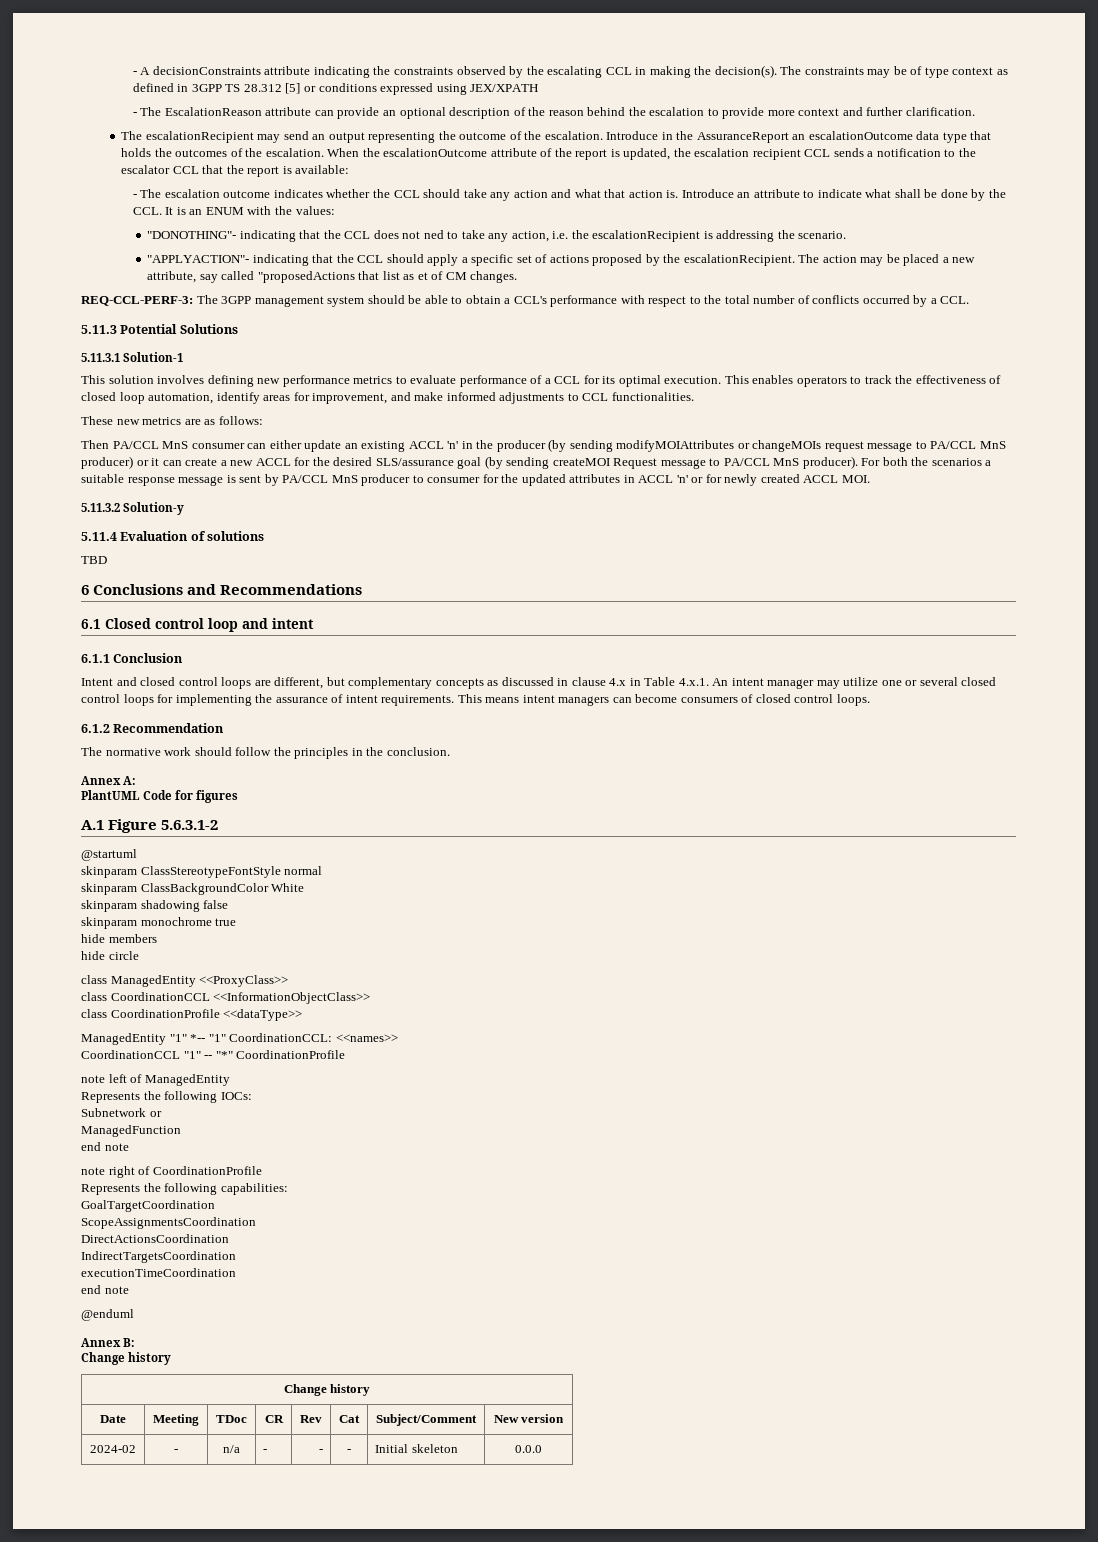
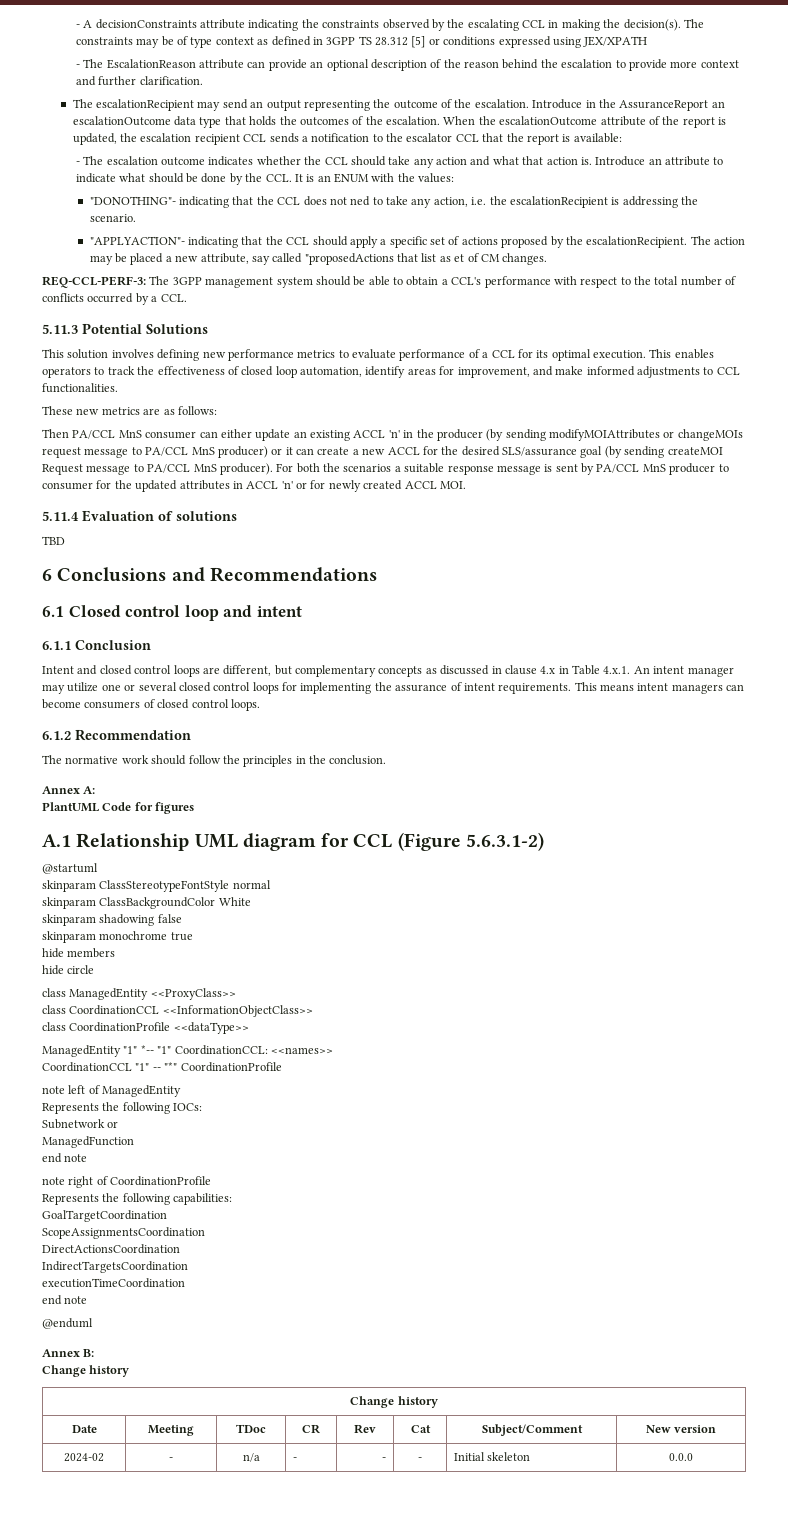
[894,189,921,198] shall -> [148,173,184,183] should
[81,352,184,362] // 5.11.3.1 Solution-1 -> (208, 329) none
[81,502,185,515] // 5.11.3.2 Solution-y -> (466, 485) none
[108,819,219,833] Figure 5.6.3.1-2 -> [76,832,544,851] Relationship UML diagram for CCL (Figure 5.6.3.1-2)

